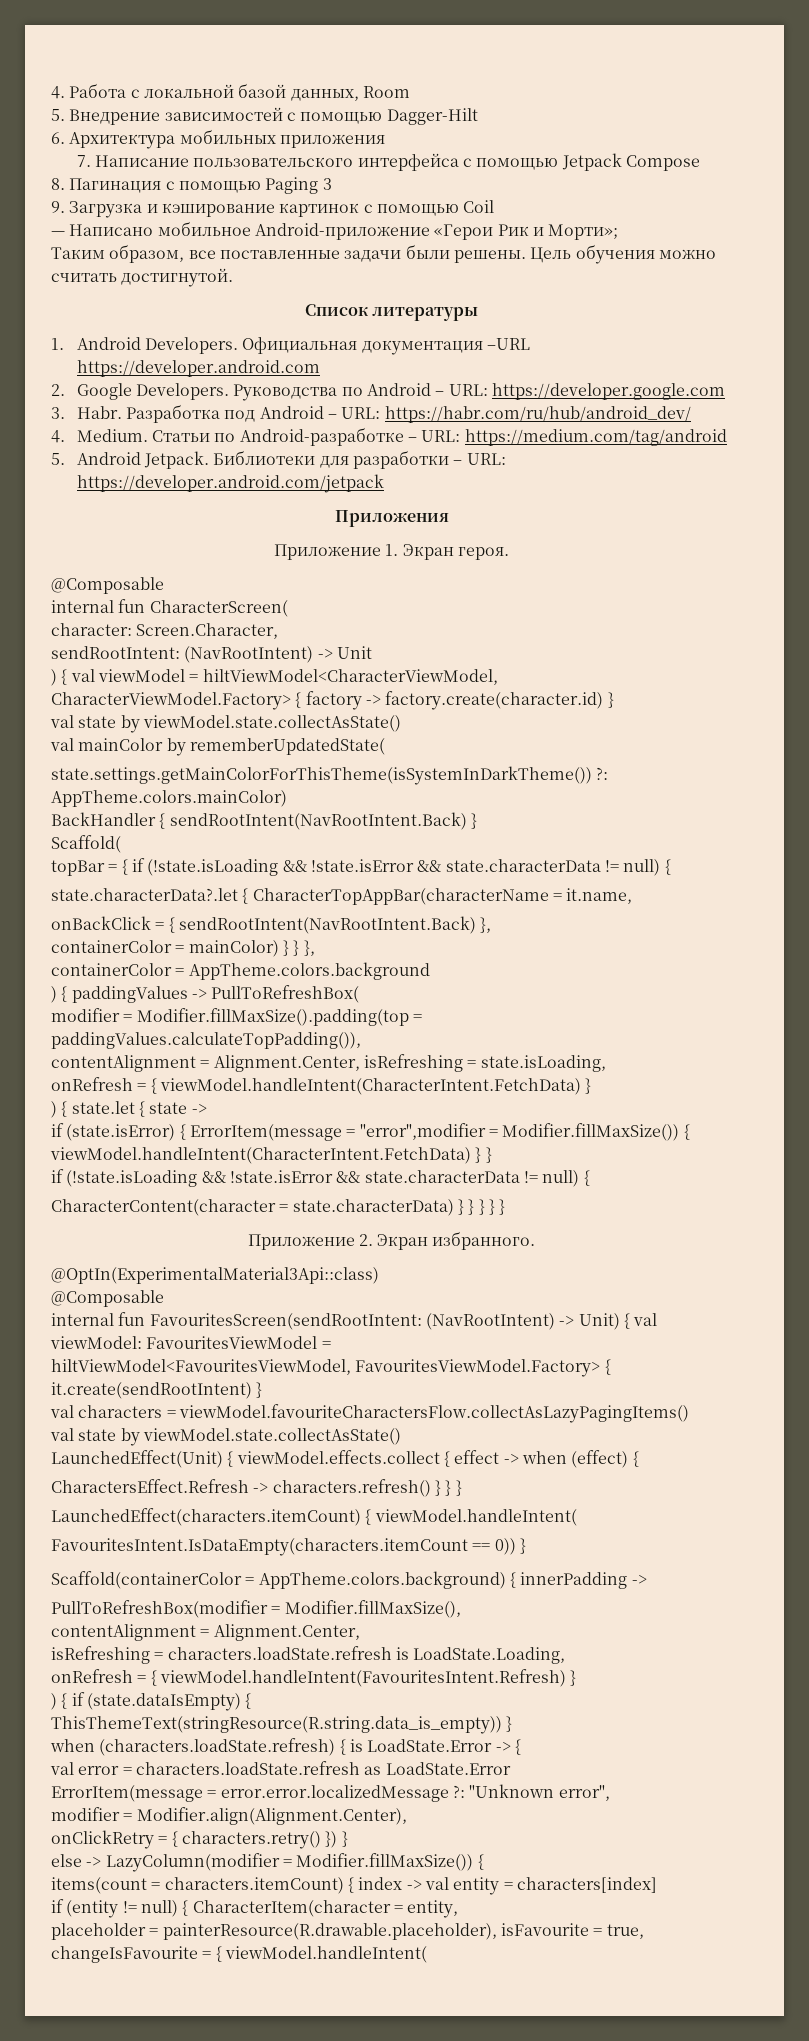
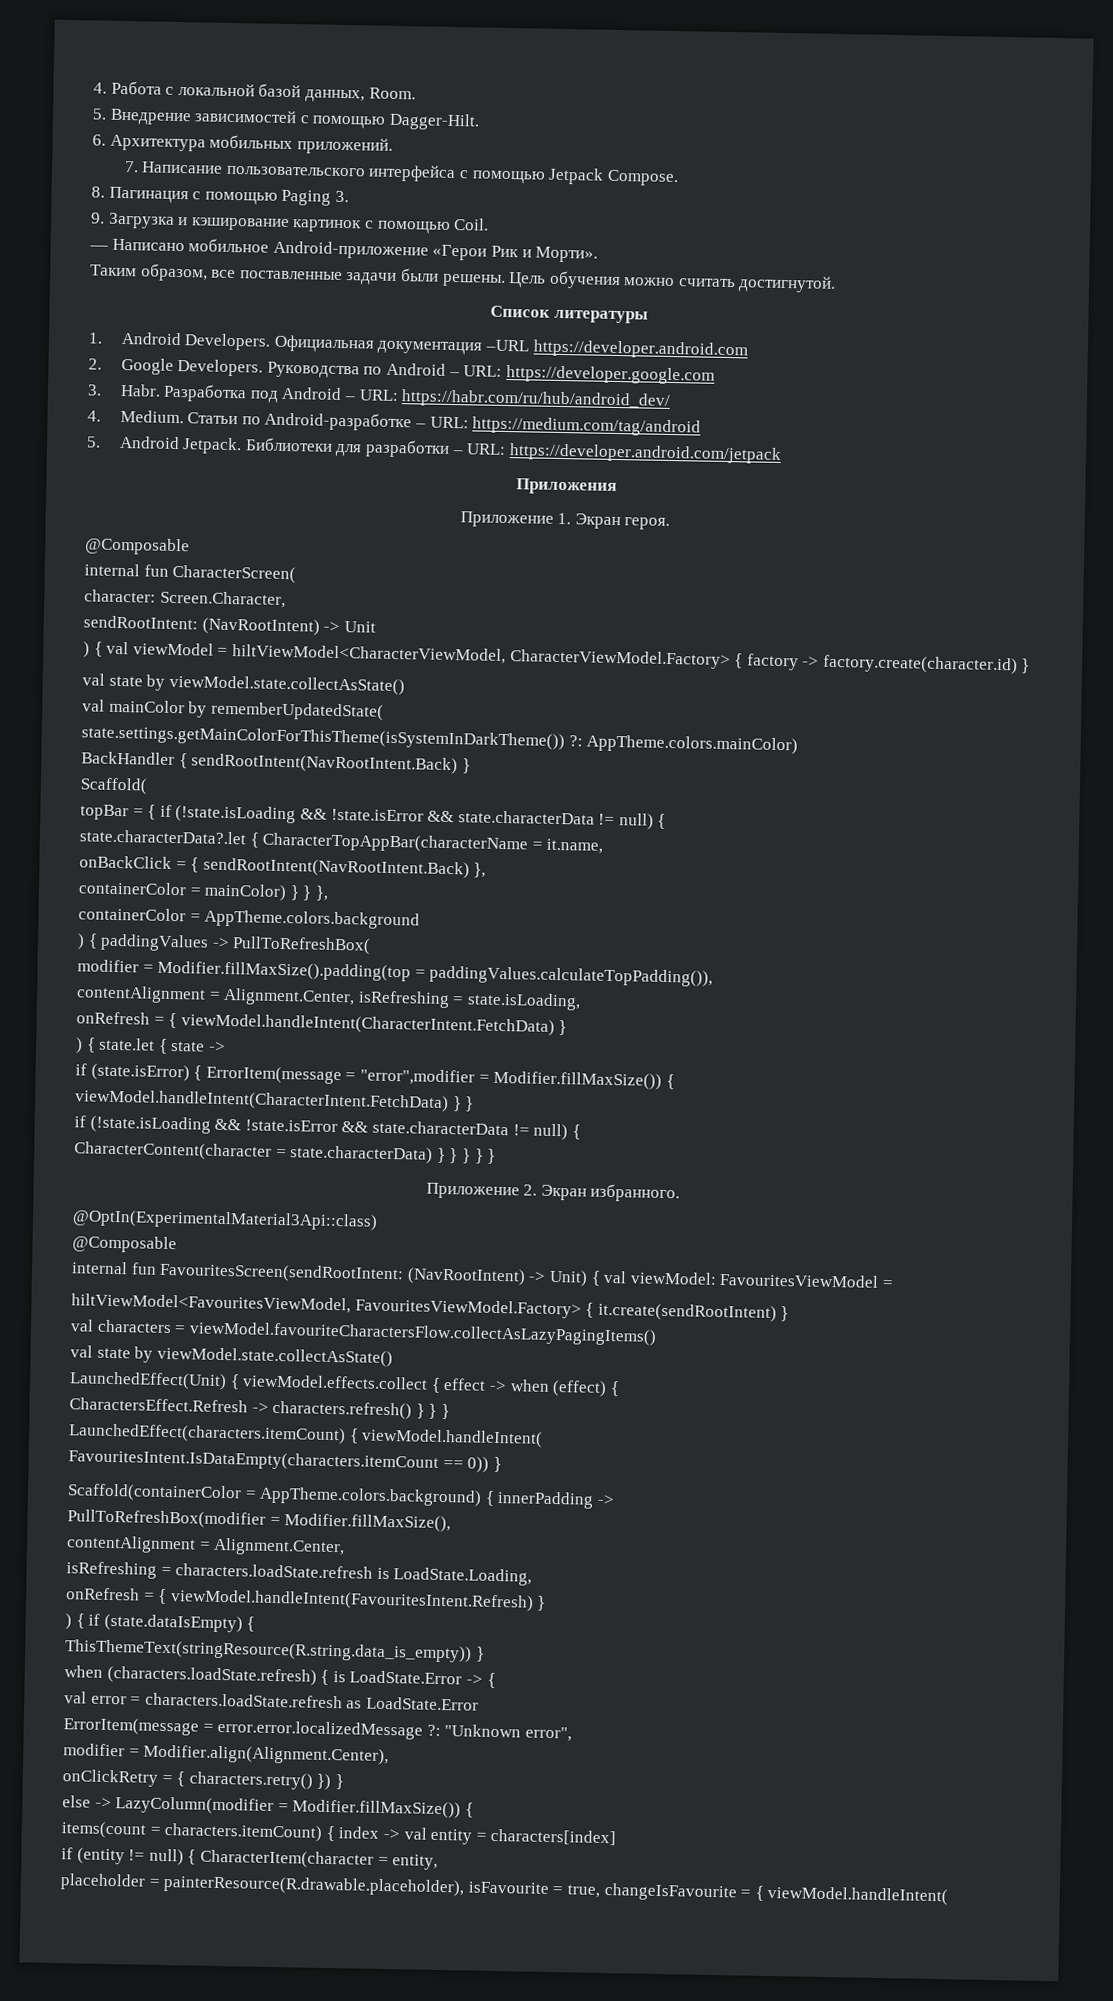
[362,86,410,98] Room -> [368,87,416,100] Room.
[386,108,478,125] Dagger-Hilt -> [388,112,480,131] Dagger-Hilt.
[279,134,385,148] приложения -> [296,137,393,155] приложений.
[626,155,701,171] Compose -> [606,169,679,187] Compose.
[322,178,332,190] 3 -> [334,190,349,203] 3.
[463,200,495,213] Coil -> [453,218,490,231] Coil.
[548,224,619,240] Морти»; -> [535,246,599,263] Морти».

